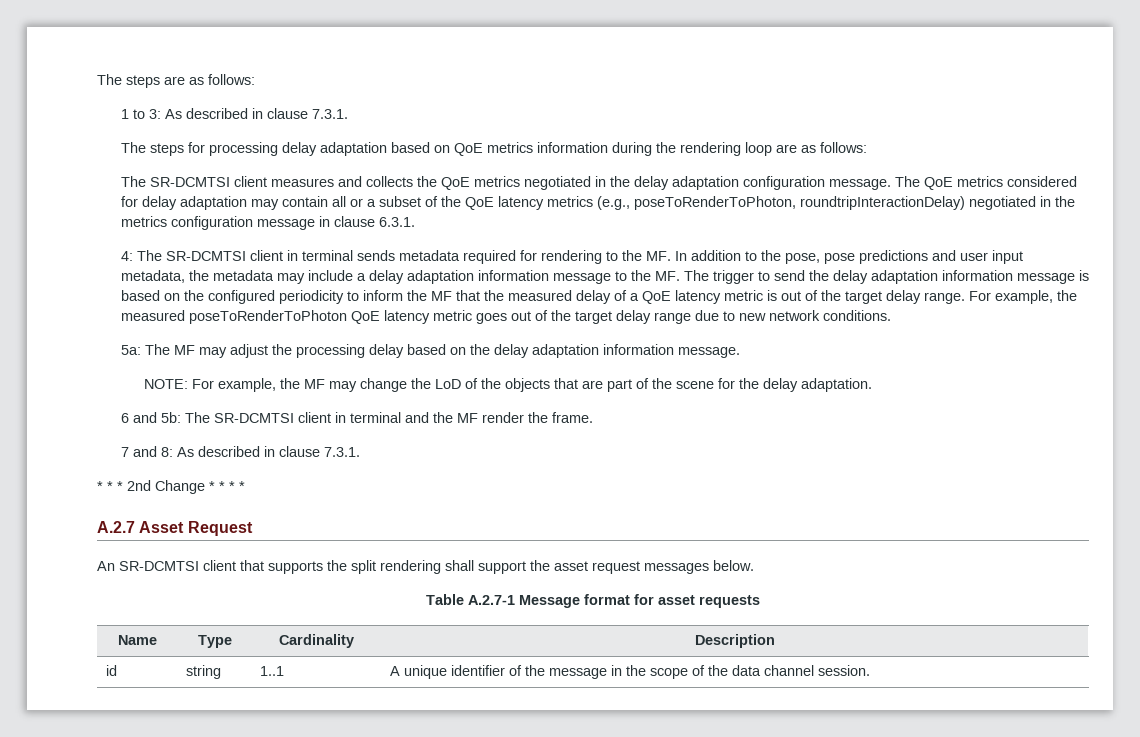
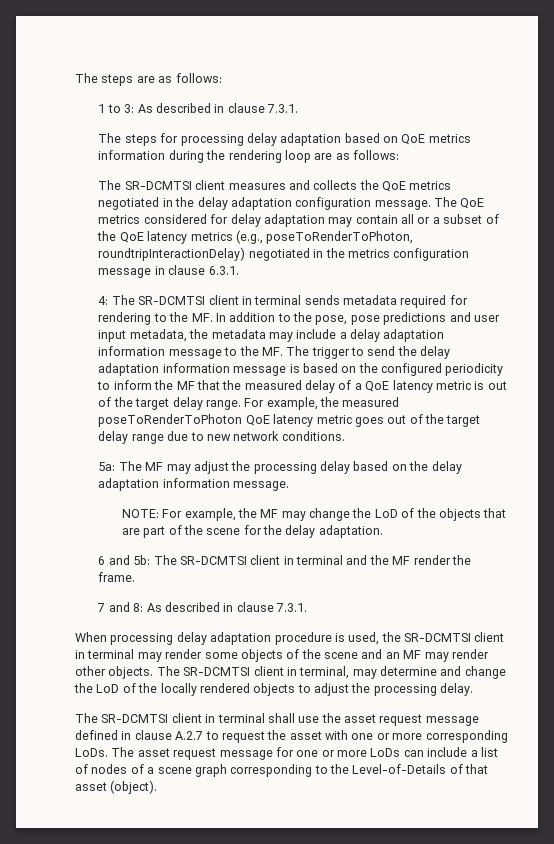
[97,480,245,494] [97,521,253,536] [97,560,754,574] [426,594,760,608] [118,635,157,645] [197,635,232,648] [279,634,354,648] [695,634,775,648] [106,665,118,676] [186,665,222,679] [260,666,285,676] [390,665,871,679] * * * 2nd Change * * * * // A.2.7 Asset Request // An SR-DCMTSI client that supports the split rendering shall support the asset request messages below. // Table A.2.7-1 Message format for asset requests // Name | Type | Cardinality | Description // id | string | 1..1 | A unique identifier of the message in the scope of the data channel session. -> [75,632,505,645] [75,649,489,662] [75,666,506,679] [74,683,474,696] [75,713,479,726] [75,730,508,743] [75,747,498,760] [75,764,489,777] [75,780,158,794] When processing delay adaptation procedure is used, the SR-DCMTSI client in terminal may render some objects of the scene and an MF may render other objects. The SR-DCMTSI client in terminal, may determine and change the LoD of the locally rendered objects to adjust the processing delay. // The SR-DCMTSI client in terminal shall use the asset request message defined in clause A.2.7 to request the asset with one or more corresponding LoDs. The asset request message for one or more LoDs can include a list of nodes of a scene graph corresponding to the Level-of-Details of that asset (object).

